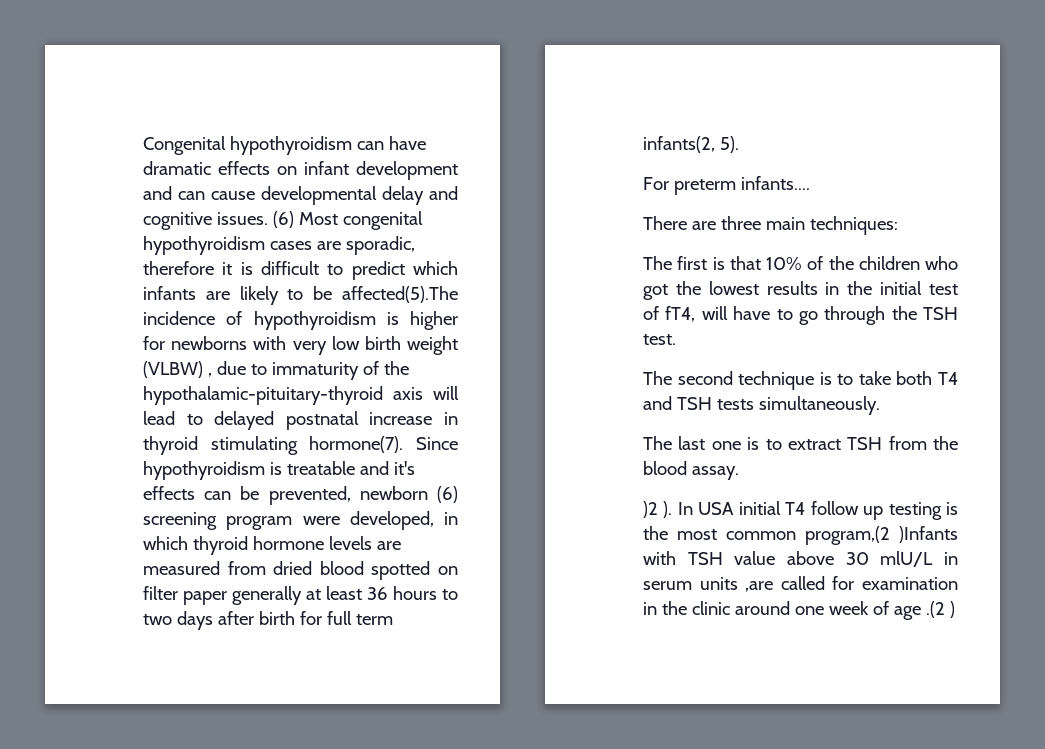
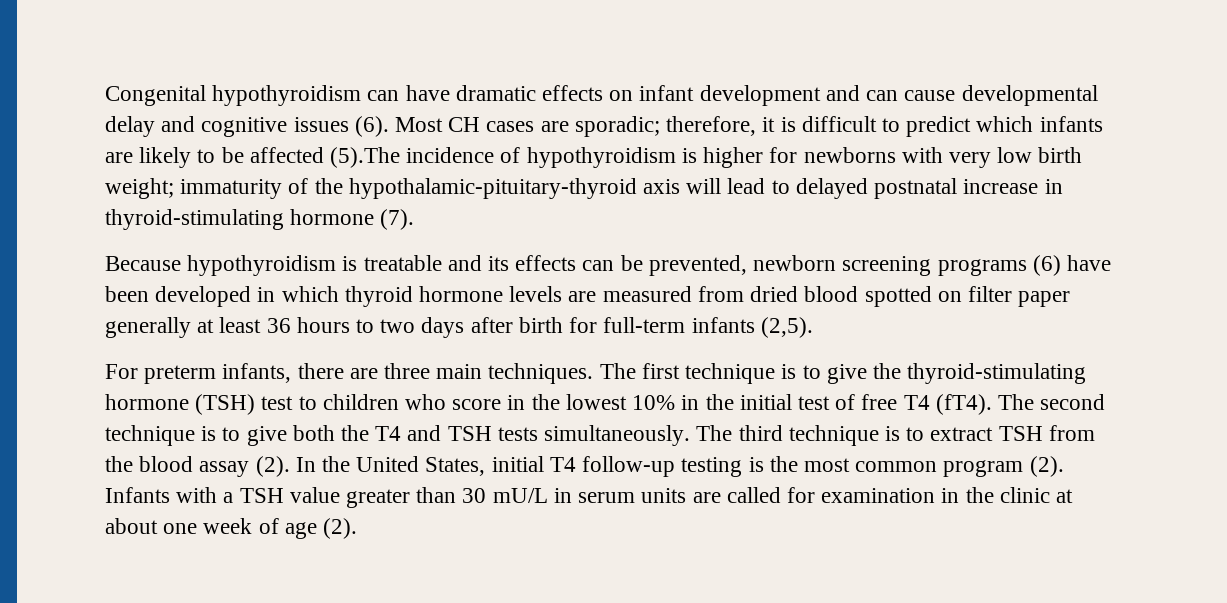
[216,211,423,230] [143,236,415,255] [143,261,214,275] issues. (6) Most congenital hypothyroidism cases are sporadic, therefore -> [293,116,757,137] issues (6). Most CH cases are sporadic; therefore,
[342,286,459,303] affected(5).The -> [249,147,401,168] affected (5).The
[407,336,459,355] [143,361,267,378] weight (VLBW) , due to -> [105,178,174,199] weight;
[143,436,458,455] thyroid stimulating hormone(7). Since -> [105,209,415,230] [105,256,181,271] thyroid-stimulating hormone (7). // Because
[393,461,415,475] it's -> [488,256,510,271] its
[436,486,458,503] [143,511,434,530] (6) screening program were developed, -> [842,255,1111,276] [105,286,252,307] screening programs (6) have been developed
[326,611,393,625] [643,136,739,153] full term infants(2, 5). -> [603,317,813,338] full-term infants (2,5).
[740,176,810,190] [643,216,687,230] infants.... // There -> [222,363,344,383] infants, there
[809,216,898,235] techniques: // -> [488,363,594,384] techniques.
[712,256,958,270] [643,284,668,300] is that 10% of the children who got -> [685,363,1087,384] [105,394,526,415] technique is to give the thyroid-stimulating hormone (TSH) test to children who score in
[766,281,818,295] results -> [632,395,676,410] 10%
[665,306,958,325] [643,334,676,345] fT4, will have to go through the TSH test. // -> [861,394,992,415] free T4 (fT4).
[858,371,933,385] take both -> [246,425,370,446] give both the
[643,436,741,450] // The last one -> [696,425,879,446] The third technique
[691,466,739,480] [643,501,884,520] assay. // )2 ). In USA initial T4 follow up -> [199,456,676,477] assay (2). In the United States, initial T4 follow-up
[805,526,958,545] [643,551,934,567] program,(2 )Infants with TSH value above 30 mlU/L -> [943,456,1064,477] [105,487,548,508] program (2). Infants with a TSH value greater than 30 mU/L
[745,581,774,592] ,are -> [692,492,721,503] are
[734,601,790,615] around -> [1055,489,1073,503] [105,518,158,534] at about
[925,601,955,618] .(2 ) -> [323,518,358,539] (2).

